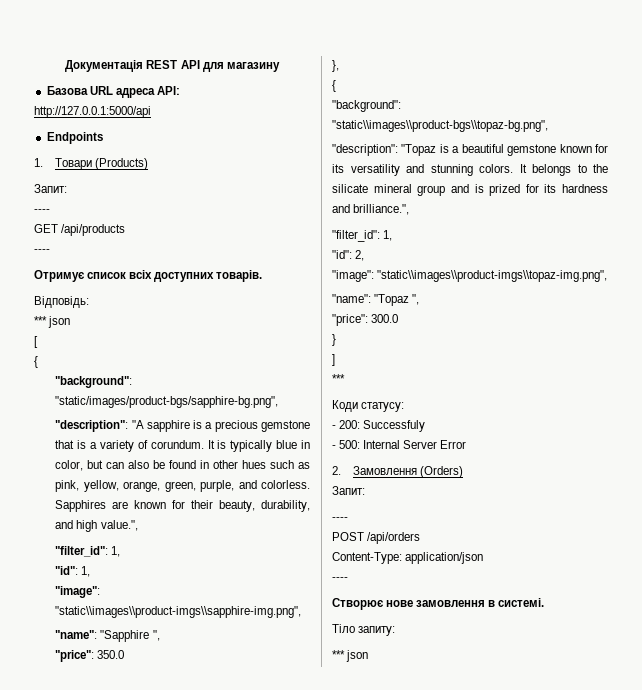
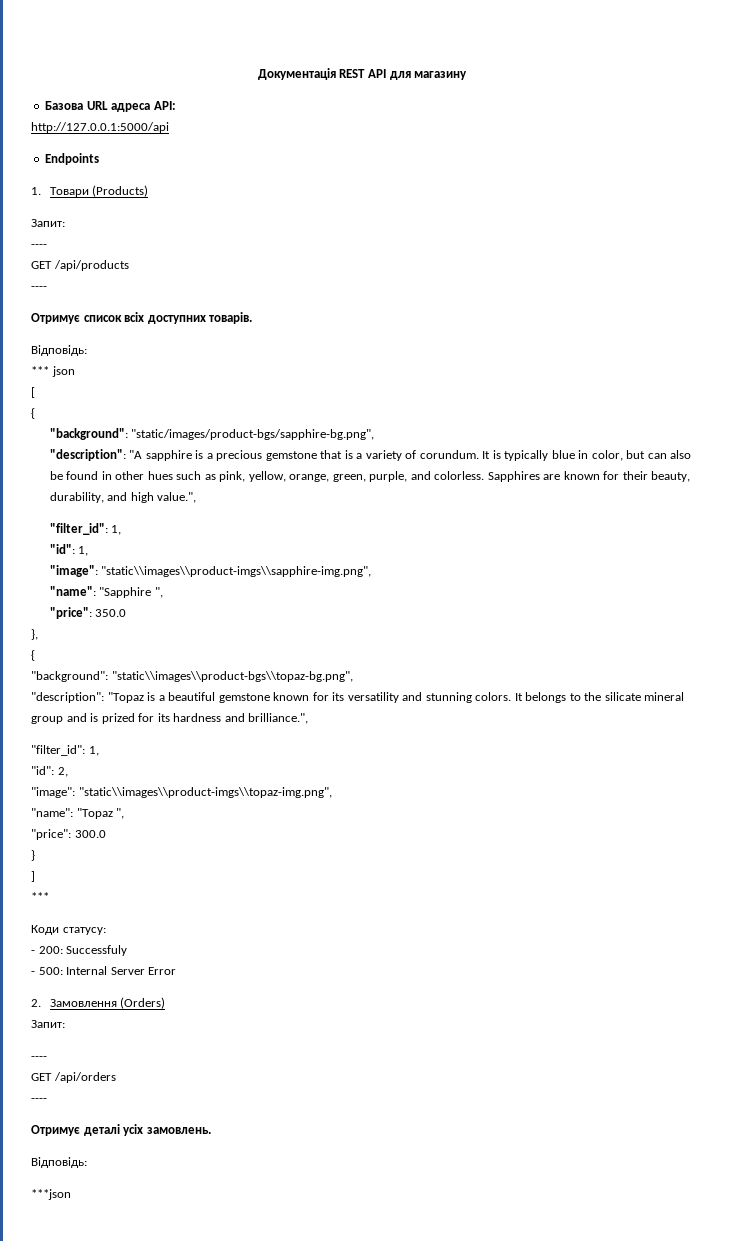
[332,532,364,541] POST -> [31,1073,52,1081] GET
[332,552,484,564] [332,577,348,581] [332,598,545,610] [332,624,396,636] [332,650,369,662] // Content-Type: application/json // ---- // Створює нове замовлення в системі. // Тіло запиту: // *** json -> [31,1098,47,1102] [31,1124,211,1136] [31,1157,87,1168] [31,1189,71,1200] // ---- // Отримує деталі усіх замовлень. // Відповідь: // ***json

